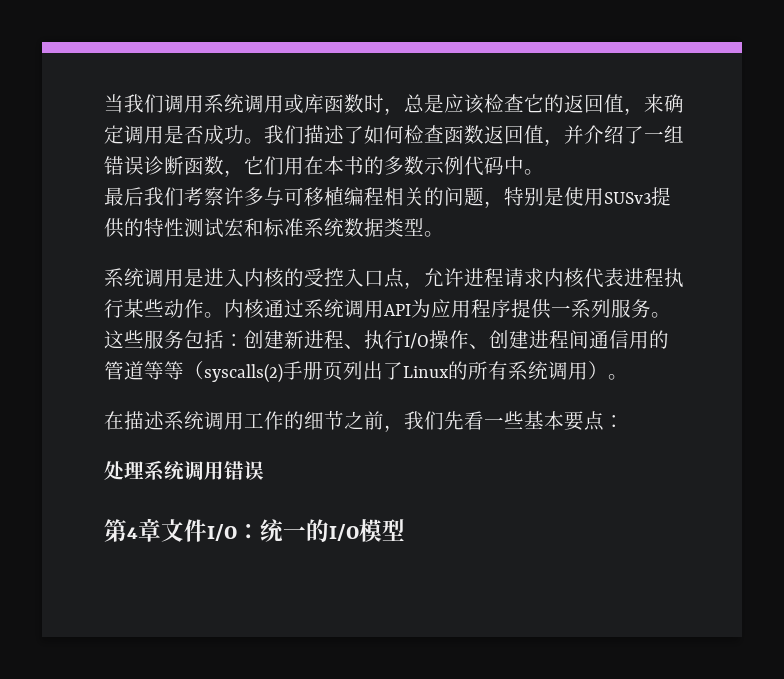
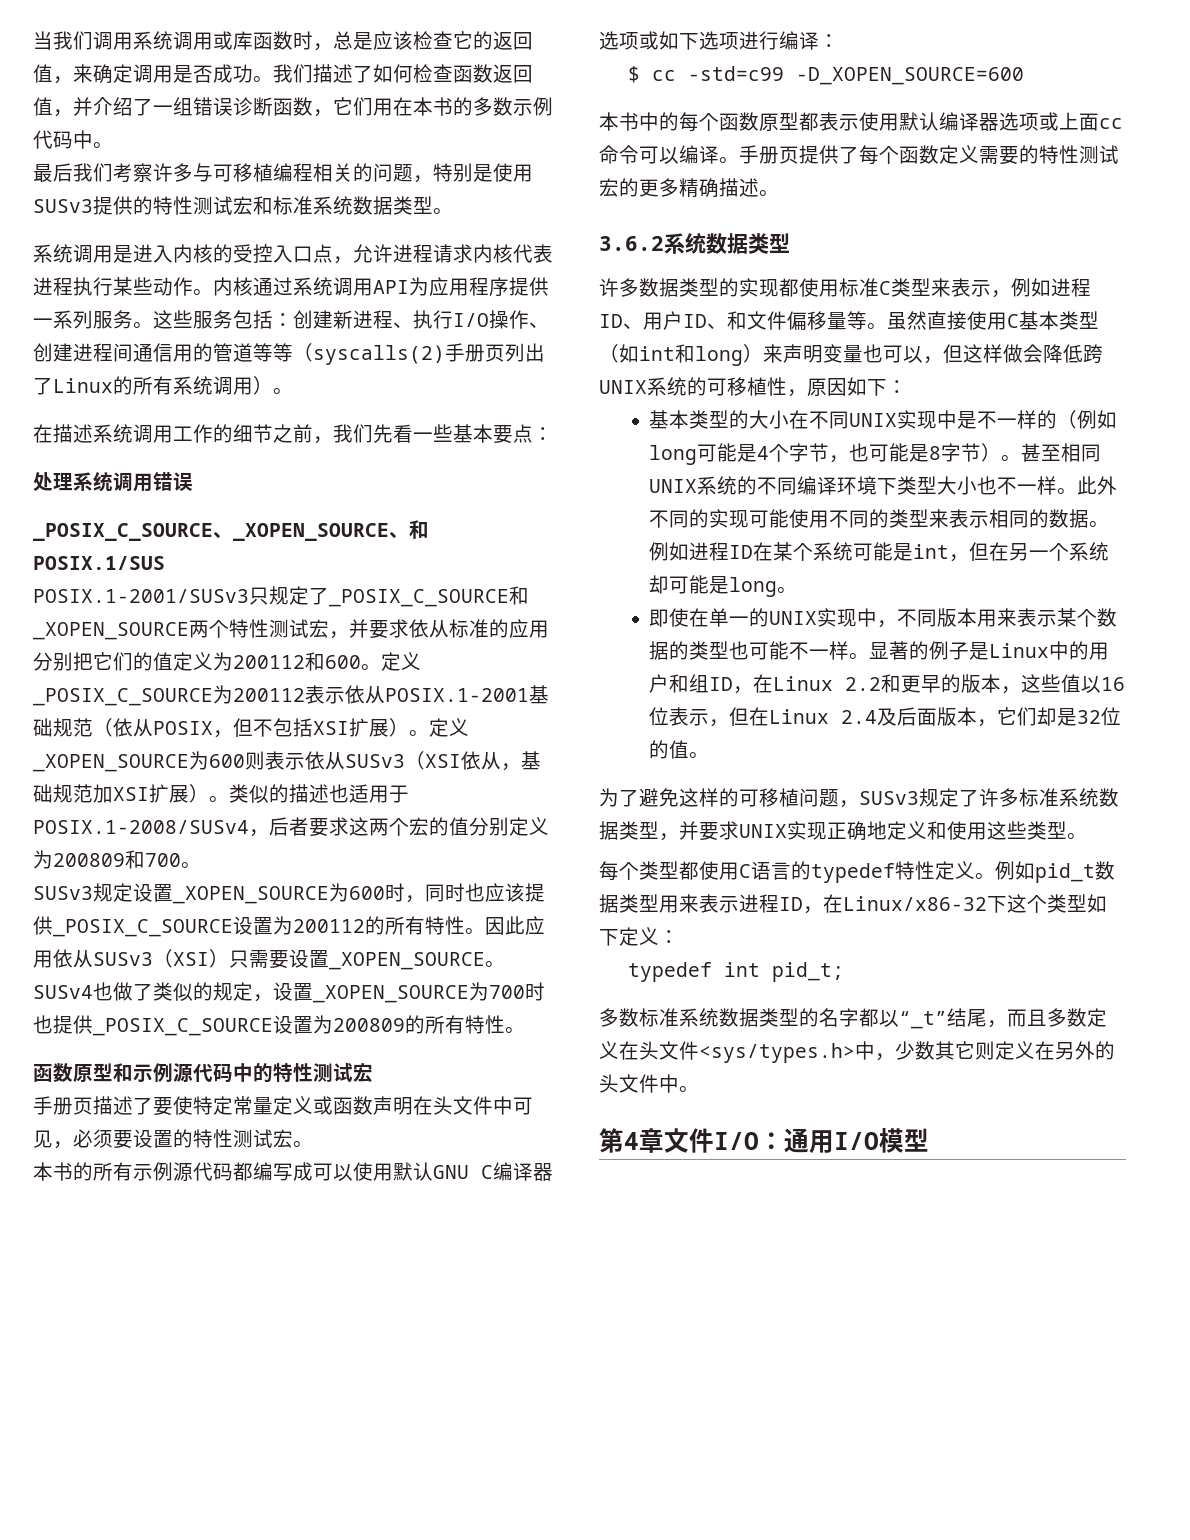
(264, 470) none -> [33,520,429,541] [33,556,165,570] [33,586,529,607] [33,619,549,640] [33,652,421,671] [33,685,549,706] [33,718,469,738] [33,751,541,772] [33,784,409,803] [33,817,549,837] [33,850,201,869] [33,883,545,904] [33,916,545,937] [33,949,505,970] [33,982,545,1003] [33,1015,525,1036] [33,1063,373,1083] [33,1096,533,1116] [33,1129,313,1149] [33,1162,553,1182] [599,31,839,50] [627,66,1024,85] [599,112,1123,132] [599,145,1119,165] [599,178,779,198] [599,232,790,254] [599,278,1091,298] [599,311,1099,331] [599,344,1103,366] [599,377,907,397] [649,410,1118,429] [649,443,1102,465] [649,476,1118,495] [649,509,1110,528] [649,542,1110,562] [649,575,798,597] [649,608,1118,628] [649,641,1110,660] [649,674,1126,694] [649,707,1122,727] [649,740,710,759] [599,788,1119,808] [599,821,1087,841] [599,861,1115,883] [599,894,1107,914] [599,927,679,946] [627,962,844,982] [599,1008,1107,1029] [599,1041,1115,1063] [599,1074,699,1093] // _POSIX_C_SOURCE、_XOPEN_SOURCE、和POSIX.1/SUS // POSIX.1-2001/SUSv3只规定了_POSIX_C_SOURCE和_XOPEN_SOURCE两个特性测试宏，并要求依从标准的应用分别把它们的值定义为200112和600。定义_POSIX_C_SOURCE为200112表示依从POSIX.1-2001基础规范（依从POSIX，但不包括XSI扩展）。定义_XOPEN_SOURCE为600则表示依从SUSv3（XSI依从，基础规范加XSI扩展）。类似的描述也适用于POSIX.1-2008/SUSv4，后者要求这两个宏的值分别定义为200809和700。 // SUSv3规定设置_XOPEN_SOURCE为600时，同时也应该提供_POSIX_C_SOURCE设置为200112的所有特性。因此应用依从SUSv3（XSI）只需要设置_XOPEN_SOURCE。SUSv4也做了类似的规定，设置_XOPEN_SOURCE为700时也提供_POSIX_C_SOURCE设置为200809的所有特性。 // 函数原型和示例源代码中的特性测试宏 // 手册页描述了要使特定常量定义或函数声明在头文件中可见，必须要设置的特性测试宏。 // 本书的所有示例源代码都编写成可以使用默认GNU C编译器选项或如下选项进行编译： // $ cc -std=c99 -D_XOPEN_SOURCE=600 // 本书中的每个函数原型都表示使用默认编译器选项或上面cc命令可以编译。手册页提供了每个函数定义需要的特性测试宏的更多精确描述。 // 3.6.2系统数据类型 // 许多数据类型的实现都使用标准C类型来表示，例如进程ID、用户ID、和文件偏移量等。虽然直接使用C基本类型（如int和long）来声明变量也可以，但这样做会降低跨UNIX系统的可移植性，原因如下： // 基本类型的大小在不同UNIX实现中是不一样的（例如long可能是4个字节，也可能是8字节）。甚至相同UNIX系统的不同编译环境下类型大小也不一样。此外不同的实现可能使用不同的类型来表示相同的数据。例如进程ID在某个系统可能是int，但在另一个系统却可能是long。 // 即使在单一的UNIX实现中，不同版本用来表示某个数据的类型也可能不一样。显著的例子是Linux中的用户和组ID，在Linux 2.2和更早的版本，这些值以16位表示，但在Linux 2.4及后面版本，它们却是32位的值。 // 为了避免这样的可移植问题，SUSv3规定了许多标准系统数据类型，并要求UNIX实现正确地定义和使用这些类型。 // 每个类型都使用C语言的typedef特性定义。例如pid_t数据类型用来表示进程ID，在Linux/x86-32下这个类型如下定义： // typedef int pid_t; // 多数标准系统数据类型的名字都以“_t”结尾，而且多数定义在头文件<sys/types.h>中，少数其它则定义在另外的头文件中。
[260,519,329,542] 统一的 -> [784,1128,834,1153] 通用

